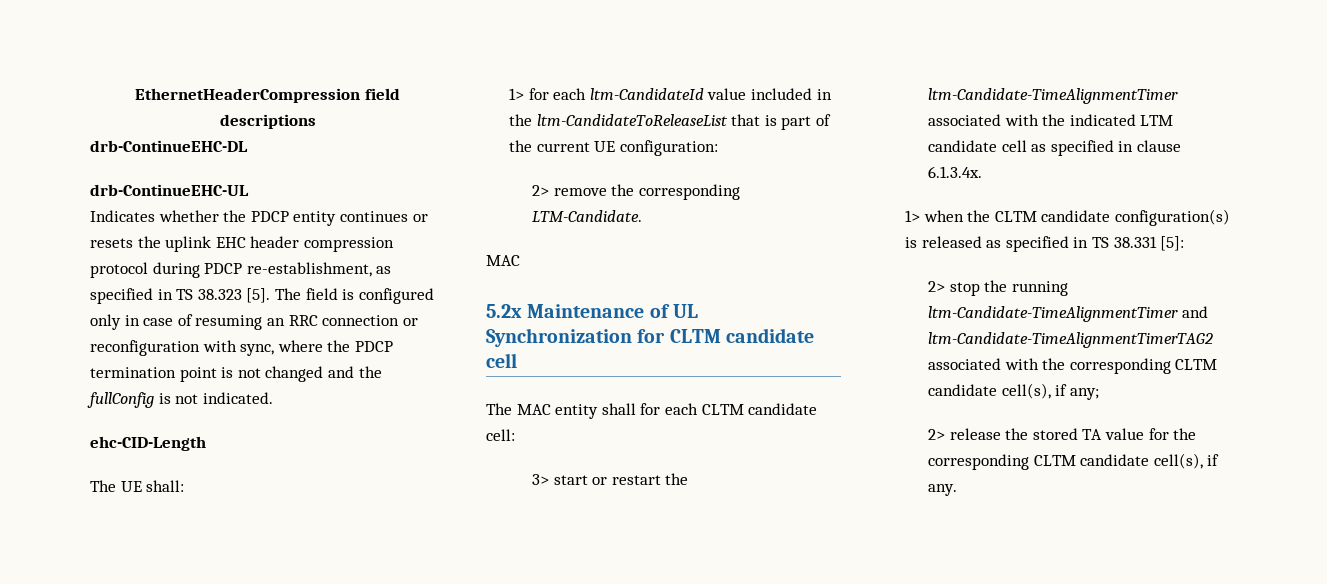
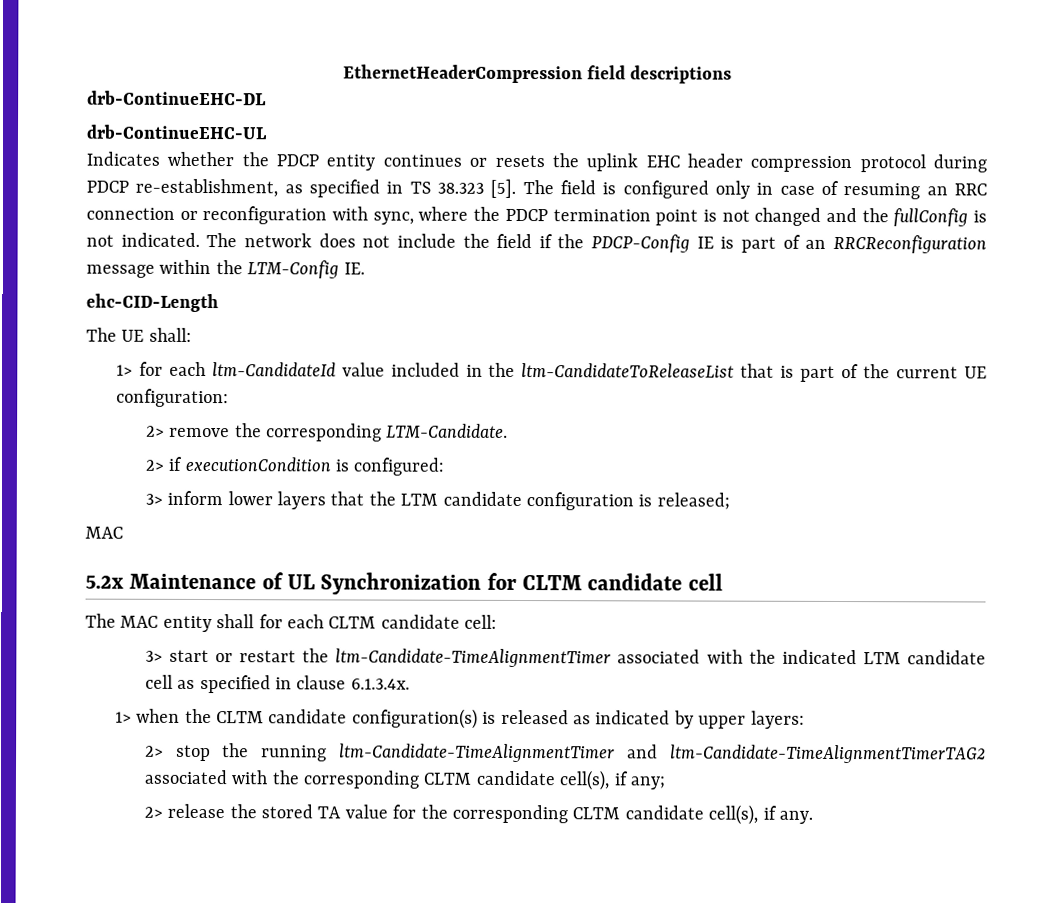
(273, 398) none -> [206,233,987,254] [86,259,365,279] The network does not include the field if the PDCP-Config IE is part of an RRCReconfiguration message within the LTM-Config IE.
(643, 216) none -> [144,456,445,476] [144,490,730,511] // 2> if executionCondition is configured: // 3> inform lower layers that the LTM candidate configuration is released;
[1005,236,1185,252] specified in TS 38.331 [5]: -> [595,710,805,729] indicated by upper layers:

